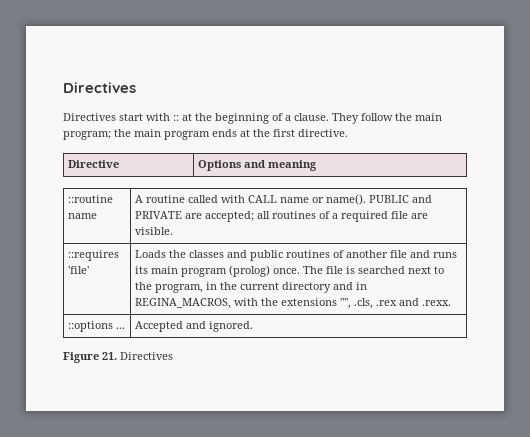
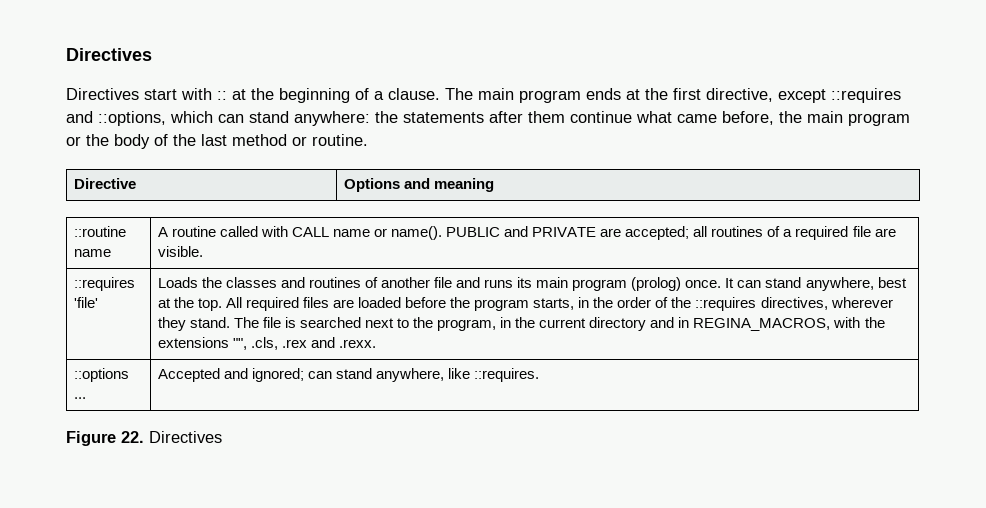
[332,113,442,124] [63,129,131,140] They follow the main program; the -> [445,88,473,100] The
[298,129,348,137] directive. -> [706,88,901,103] [66,111,910,126] [66,134,368,149] directive, except ::requires and ::options, which can stand anywhere: the statements after them continue what came before, the main program or the body of the last method or routine.
[250,250,284,261] public -> (305, 282) none
(301, 271) none -> [725,277,907,291] [157,297,893,311] [157,317,230,331] It can stand anywhere, best at the top. All required files are loaded before the program starts, in the order of the ::requires directives, wherever they stand.
[209,321,254,332] ignored. -> [251,368,539,382] ignored; can stand anywhere, like ::requires.
[102,352,117,360] 21. -> [121,431,144,443] 22.

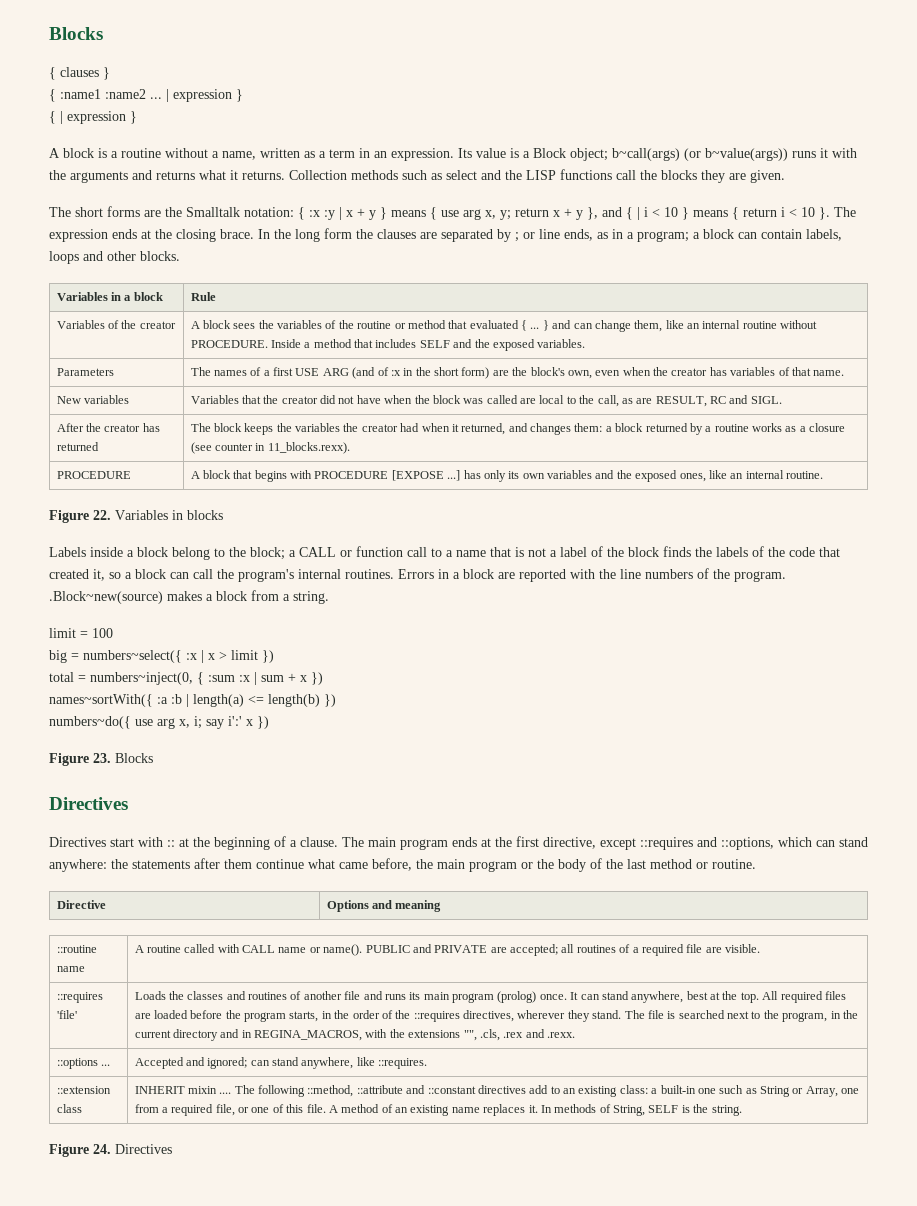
(66, 54) none -> [49,27,103,40] [49,67,110,80] [49,89,243,102] [49,111,137,124] [49,148,857,161] [49,169,785,183] [49,206,856,220] [49,228,842,242] [49,251,180,264] [56,292,163,301] [190,292,216,301] [56,320,176,329] [190,320,818,332] [190,339,586,351] [56,368,114,376] [190,367,845,379] [56,395,129,404] [190,395,782,407] [56,423,160,432] [56,442,99,451] [190,423,846,435] [190,442,350,454] [56,471,131,479] [190,470,824,482] [49,510,223,523] [49,546,840,560] [49,568,786,582] [49,590,329,604] [49,628,113,638] [49,650,274,663] [49,672,323,685] [49,694,336,707] [49,716,269,729] [49,753,153,766] Blocks // { clauses } // { :name1 :name2 ... | expression } // { | expression } // A block is a routine without a name, written as a term in an expression. Its value is a Block object; b~call(args) (or b~value(args)) runs it with the arguments and returns what it returns. Collection methods such as select and the LISP functions call the blocks they are given. // The short forms are the Smalltalk notation: { :x :y | x + y } means { use arg x, y; return x + y }, and { | i < 10 } means { return i < 10 }. The expression ends at the closing brace. In the long form the clauses are separated by ; or line ends, as in a program; a block can contain labels, loops and other blocks. // Variables in a block | Rule // Variables of the creator | A block sees the variables of the routine or method that evaluated { ... } and can change them, like an internal routine without PROCEDURE. Inside a method that includes SELF and the exposed variables. // Parameters | The names of a first USE ARG (and of :x in the short form) are the block's own, even when the creator has variables of that name. // New variables | Variables that the creator did not have when the block was called are local to the call, as are RESULT, RC and SIGL. // After the creator has returned | The block keeps the variables the creator had when it returned, and changes them: a block returned by a routine works as a closure (see counter in 11_blocks.rexx). // PROCEDURE | A block that begins with PROCEDURE [EXPOSE ...] has only its own variables and the exposed ones, like an internal routine. // Figure 22. Variables in blocks // Labels inside a block belong to the block; a CALL or function call to a name that is not a label of the block finds the labels of the code that created it, so a block can call the program's internal routines. Errors in a block are reported with the line numbers of the program. .Block~new(source) makes a block from a string. // limit = 100 // big = numbers~select({ :x | x > limit }) // total = numbers~inject(0, { :sum :x | sum + x }) // names~sortWith({ :a :b | length(a) <= length(b) }) // numbers~do({ use arg x, i; say i':' x }) // Figure 23. Blocks //
[66,431,144,446] // Figure 22. -> [56,1086,111,1094] [56,1104,82,1113] [134,1085,860,1097] [134,1104,742,1116] [49,1144,111,1157] // ::extension class | INHERIT mixin .... The following ::method, ::attribute and ::constant directives add to an existing class: a built-in one such as String or Array, one from a required file, or one of this file. A method of an existing name replaces it. In methods of String, SELF is the string. // Figure 24.

